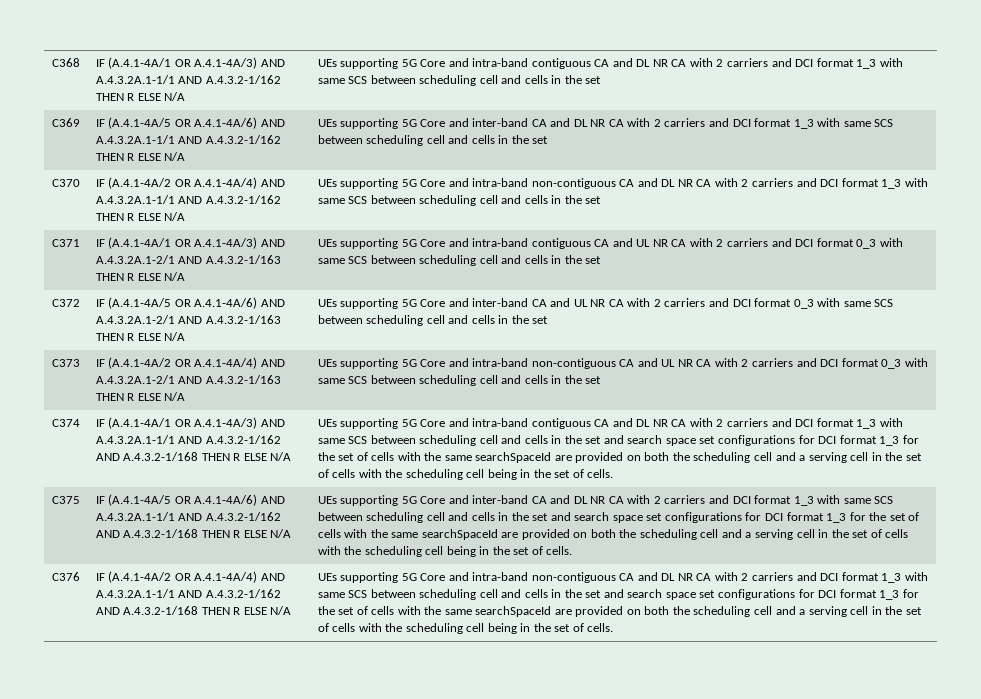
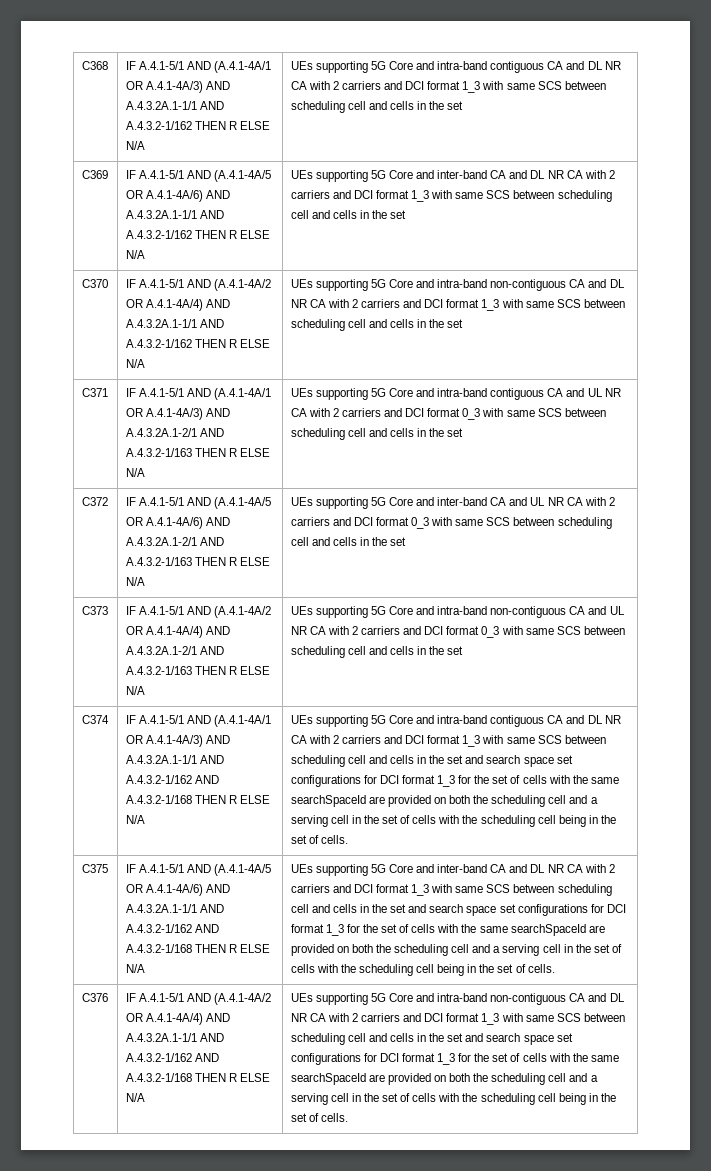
(105, 63) none -> [138,61,211,70] A.4.1-5/1 AND
(105, 123) none -> [138,170,211,179] A.4.1-5/1 AND
(105, 183) none -> [138,279,211,288] A.4.1-5/1 AND
(105, 243) none -> [138,388,211,397] A.4.1-5/1 AND
(105, 303) none -> [138,497,211,506] A.4.1-5/1 AND
(105, 363) none -> [138,606,211,615] A.4.1-5/1 AND
(105, 423) none -> [138,715,211,724] A.4.1-5/1 AND
(105, 500) none -> [138,864,211,873] A.4.1-5/1 AND
(105, 577) none -> [138,993,211,1002] A.4.1-5/1 AND

